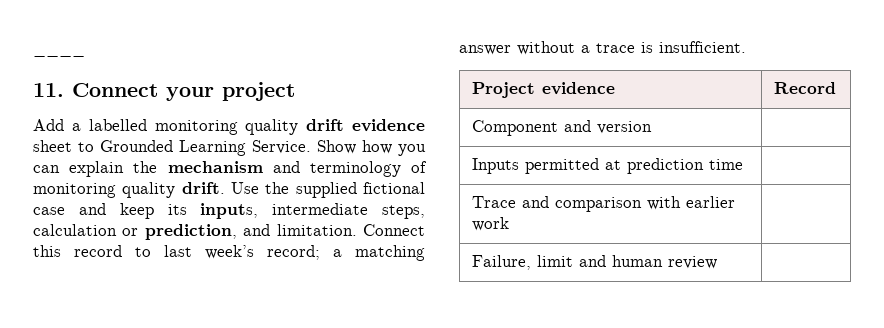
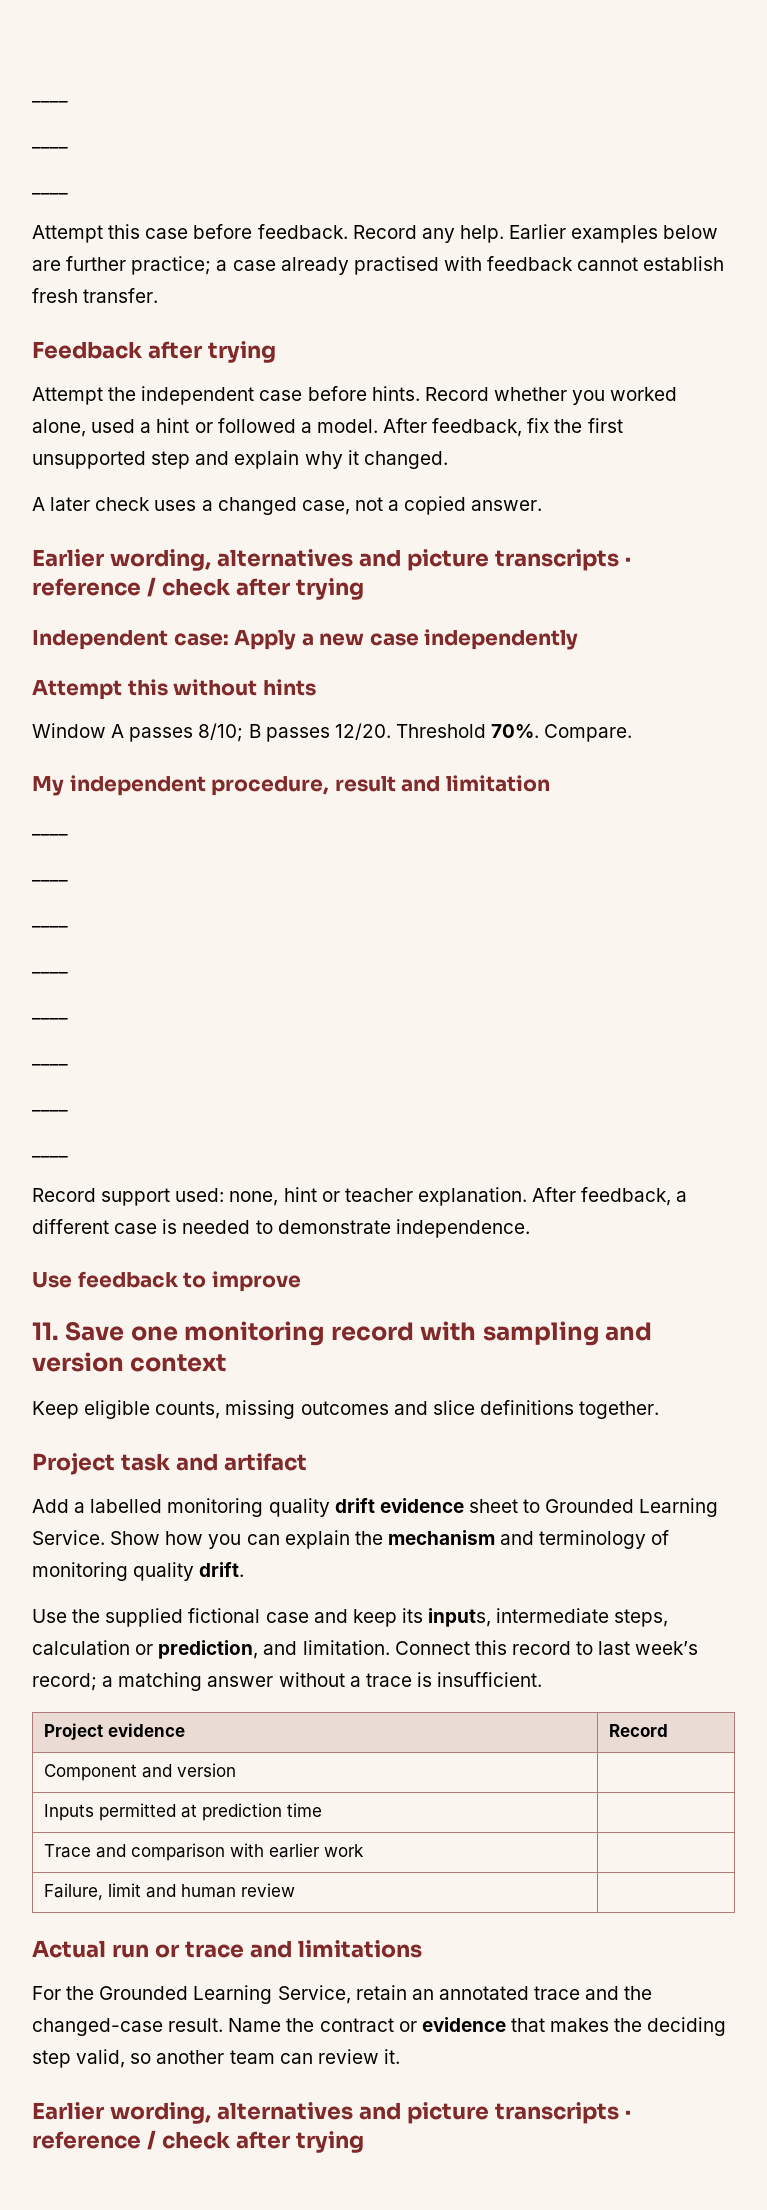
[33,53,85,57] [33,82,295,101] ____ // 11. Connect your project -> [32,101,68,103] [32,147,68,149] [32,193,68,195] [32,224,719,243] [32,256,725,275] [32,288,159,303] [32,341,276,363] [32,386,678,405] [32,418,623,437] [32,450,448,469] [32,496,543,515] [32,549,631,571] [32,577,364,600] [32,629,579,650] [32,679,316,700] [32,723,633,742] [32,775,550,796] [32,834,68,836] [32,880,68,882] [32,926,68,928] [32,972,68,974] [32,1018,68,1020] [32,1064,68,1066] [32,1110,68,1112] [32,1156,68,1158] [32,1187,688,1206] [32,1219,530,1238] [32,1271,301,1292] [32,1321,653,1346] [32,1352,227,1372] [32,1400,660,1419] [32,1453,307,1475] ____ // ____ // ____ // Attempt this case before feedback. Record any help. Earlier examples below are further practice; a case already practised with feedback cannot establish fresh transfer. // Feedback after trying // Attempt the independent case before hints. Record whether you worked alone, used a hint or followed a model. After feedback, fix the first unsupported step and explain why it changed. // A later check uses a changed case, not a copied answer. // Earlier wording, alternatives and picture transcripts · reference / check after trying // Independent case: Apply a new case independently // Attempt this without hints // Window A passes 8/10; B passes 12/20. Threshold 70%. Compare. // My independent procedure, result and limitation // ____ // ____ // ____ // ____ // ____ // ____ // ____ // ____ // Record support used: none, hint or teacher explanation. After feedback, a different case is needed to demonstrate independence. // Use feedback to improve // 11. Save one monitoring record with sampling and version context // Keep eligible counts, missing outcomes and slice definitions together. // Project task and artifact
(225, 188) none -> (245, 1569) //
(717, 262) none -> [32,1940,422,1958] [32,1985,653,2004] [32,2017,727,2036] [32,2049,400,2068] [32,2102,631,2124] [32,2130,364,2153] // Actual run or trace and limitations // For the Grounded Learning Service, retain an annotated trace and the changed-case result. Name the contract or evidence that makes the deciding step valid, so another team can review it. // Earlier wording, alternatives and picture transcripts · reference / check after trying

